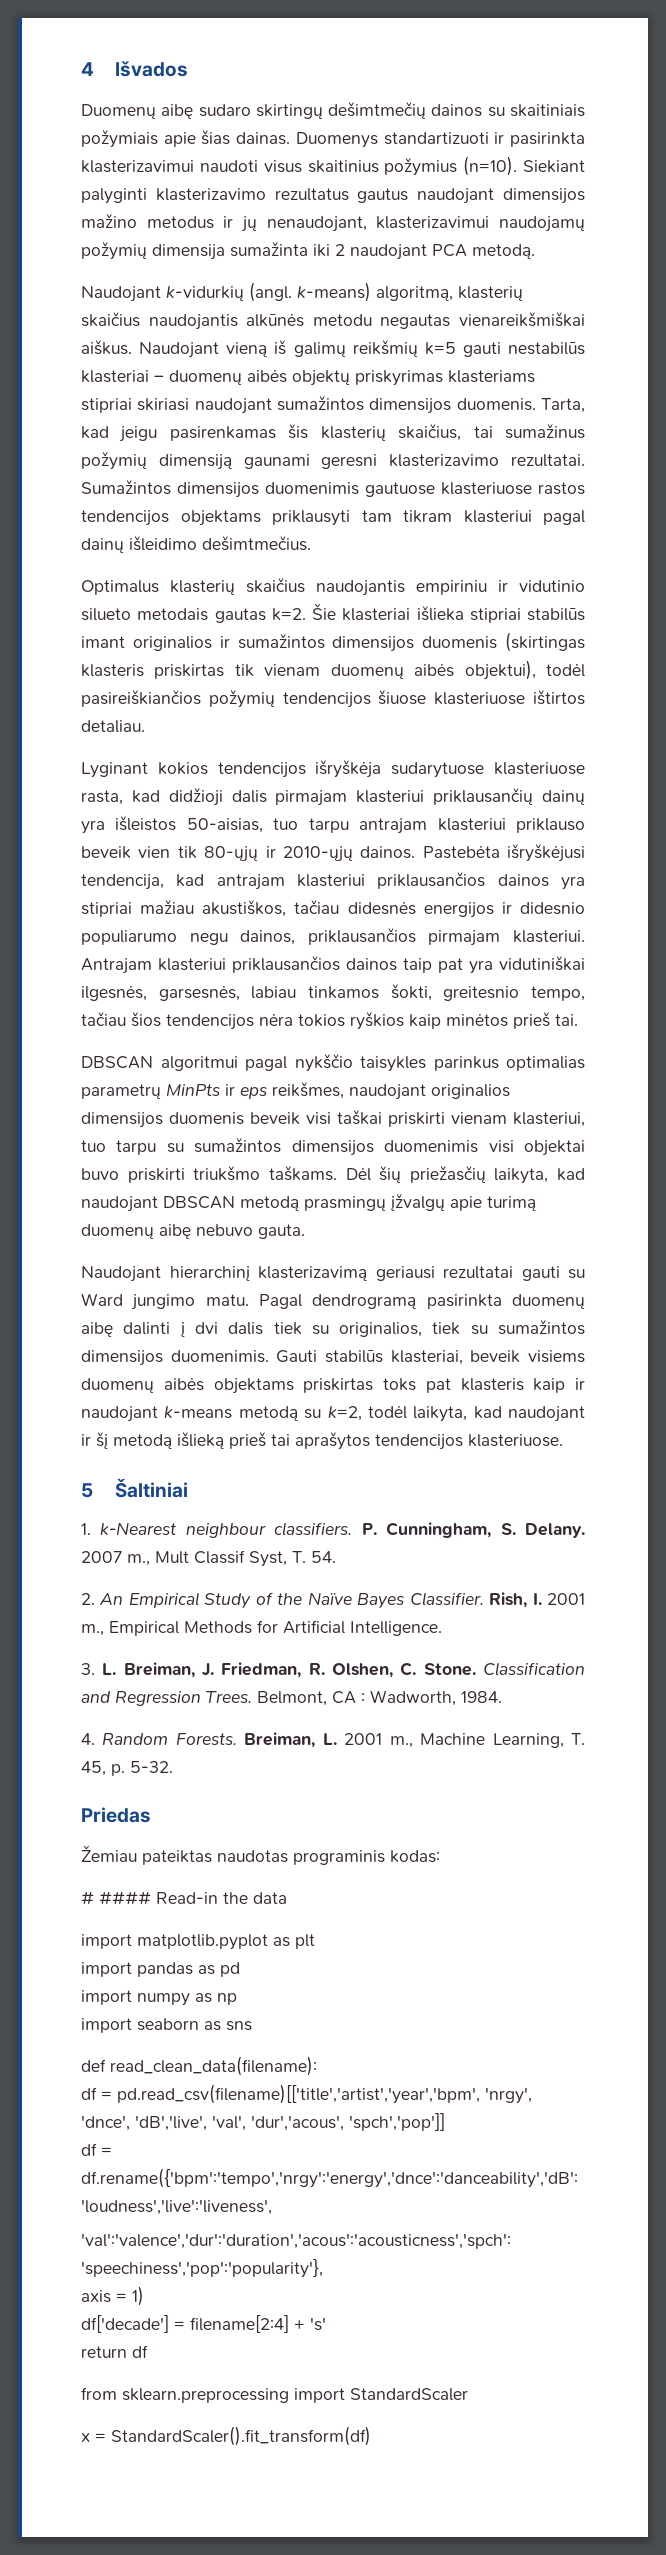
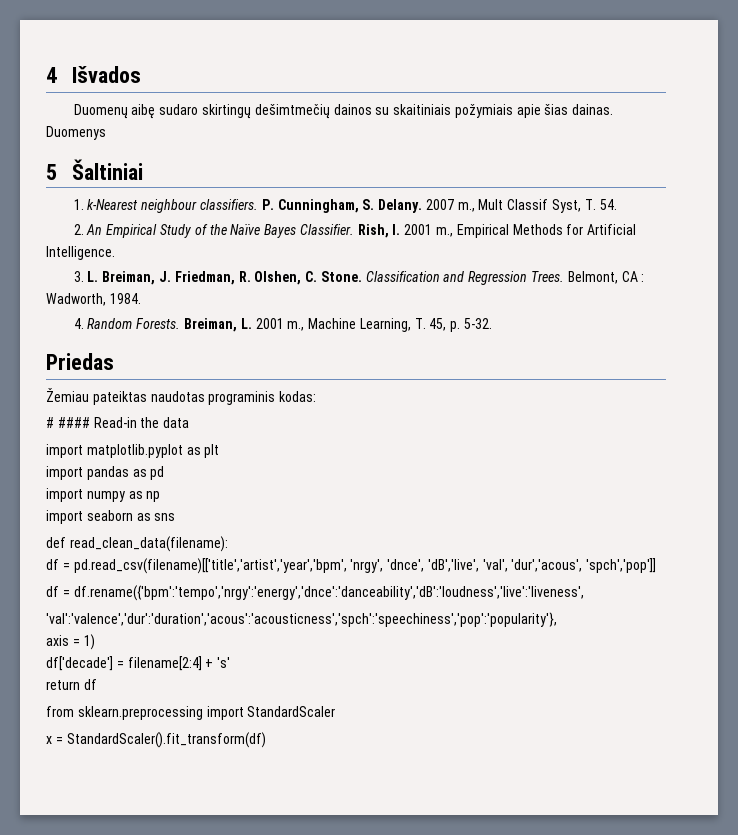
[383,132,585,147] [81,156,585,176] [81,188,585,204] [81,213,585,232] [81,241,535,260] [81,282,523,302] [81,312,585,330] [81,340,585,358] [81,370,535,386] [81,395,585,414] [81,423,585,442] [81,451,585,470] [81,479,585,498] [81,510,585,526] [81,536,311,553] [81,578,585,596] [81,603,585,623] [81,632,585,652] [81,660,585,680] [81,689,585,708] [81,720,145,733] [81,760,585,778] [81,787,585,806] [81,816,585,834] [81,844,585,862] [81,872,585,890] [81,899,586,918] [81,928,585,946] [81,956,585,974] [81,984,585,1001] [81,1012,578,1030] [81,1054,585,1072] [81,1082,510,1100] [81,1110,585,1128] [81,1137,585,1156] [81,1165,585,1184] [81,1193,536,1212] [81,1224,305,1239] [81,1266,585,1282] [81,1293,585,1310] [81,1319,585,1337] [81,1350,585,1366] [81,1378,585,1394] [81,1406,585,1422] [81,1432,563,1450] standartizuoti ir pasirinkta klasterizavimui naudoti visus skaitinius požymius (n=10). Siekiant palyginti klasterizavimo rezultatus gautus naudojant dimensijos mažino metodus ir jų nenaudojant, klasterizavimui naudojamų požymių dimensija sumažinta iki 2 naudojant PCA metodą. // Naudojant k-vidurkių (angl. k-means) algoritmą, klasterių skaičius naudojantis alkūnės metodu negautas vienareikšmiškai aiškus. Naudojant vieną iš galimų reikšmių k=5 gauti nestabilūs klasteriai – duomenų aibės objektų priskyrimas klasteriams stipriai skiriasi naudojant sumažintos dimensijos duomenis. Tarta, kad jeigu pasirenkamas šis klasterių skaičius, tai sumažinus požymių dimensiją gaunami geresni klasterizavimo rezultatai. Sumažintos dimensijos duomenimis gautuose klasteriuose rastos tendencijos objektams priklausyti tam tikram klasteriui pagal dainų išleidimo dešimtmečius. // Optimalus klasterių skaičius naudojantis empiriniu ir vidutinio silueto metodais gautas k=2. Šie klasteriai išlieka stipriai stabilūs imant originalios ir sumažintos dimensijos duomenis (skirtingas klasteris priskirtas tik vienam duomenų aibės objektui), todėl pasireiškiančios požymių tendencijos šiuose klasteriuose ištirtos detaliau. // Lyginant kokios tendencijos išryškėja sudarytuose klasteriuose rasta, kad didžioji dalis pirmajam klasteriui priklausančių dainų yra išleistos 50-aisias, tuo tarpu antrajam klasteriui priklauso beveik vien tik 80-ųjų ir 2010-ųjų dainos. Pastebėta išryškėjusi tendencija, kad antrajam klasteriui priklausančios dainos yra stipriai mažiau akustiškos, tačiau didesnės energijos ir didesnio populiarumo negu dainos, priklausančios pirmajam klasteriui. Antrajam klasteriui priklausančios dainos taip pat yra vidutiniškai ilgesnės, garsesnės, labiau tinkamos šokti, greitesnio tempo, tačiau šios tendencijos nėra tokios ryškios kaip minėtos prieš tai. // DBSCAN algoritmui pagal nykščio taisykles parinkus optimalias parametrų MinPts ir eps reikšmes, naudojant originalios dimensijos duomenis beveik visi taškai priskirti vienam klasteriui, tuo tarpu su sumažintos dimensijos duomenimis visi objektai buvo priskirti triukšmo taškams. Dėl šių priežasčių laikyta, kad naudojant DBSCAN metodą prasmingų įžvalgų apie turimą duomenų aibę nebuvo gauta. // Naudojant hierarchinį klasterizavimą geriausi rezultatai gauti su Ward jungimo matu. Pagal dendrogramą pasirinkta duomenų aibę dalinti į dvi dalis tiek su originalios, tiek su sumažintos dimensijos duomenimis. Gauti stabilūs klasteriai, beveik visiems duomenų aibės objektams priskirtas toks pat klasteris kaip ir naudojant k-means metodą su k=2, todėl laikyta, kad naudojant ir šį metodą išlieką prieš tai aprašytos tendencijos klasteriuose. -> (106, 133) none

